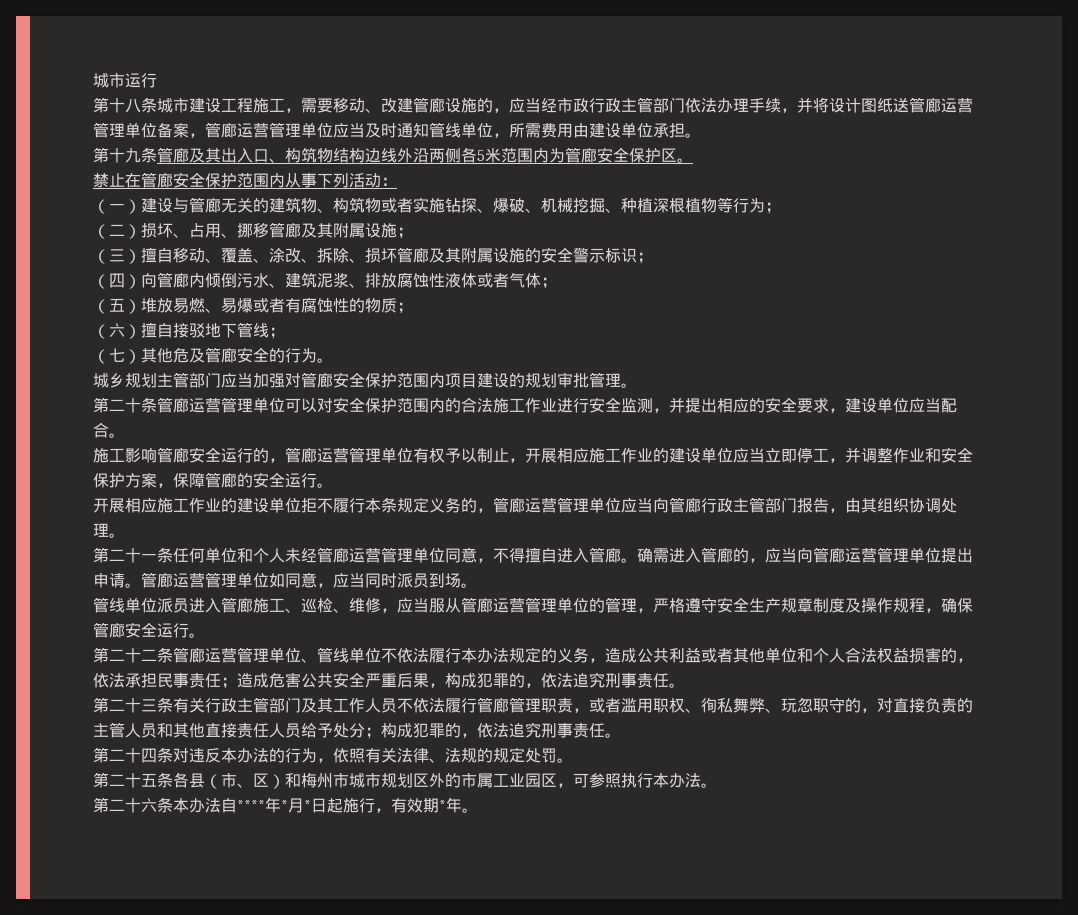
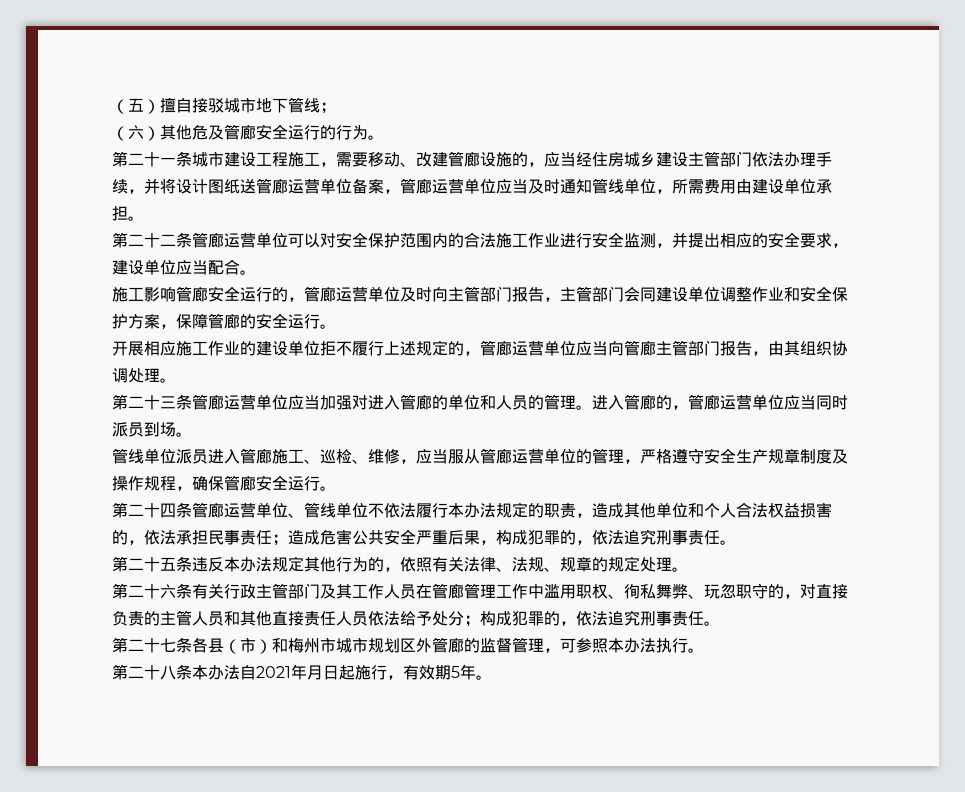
[93,72,157,88] [93,97,141,113] 城市运行 // 第十八 -> [112,97,336,114] [112,124,384,141] [112,151,176,167] （五）擅自接驳城市地下管线； // （六）其他危及管廊安全运行的行为。 // 第二十一
[557,97,621,113] 市政行政 -> [592,152,688,167] 住房城乡建设
[93,122,125,138] 管理 -> (320, 186) none
[269,122,301,138] 管理 -> (464, 186) none
[93,147,693,163] [93,172,397,188] [93,197,781,214] [93,222,413,239] [93,247,653,264] [93,272,557,289] [93,297,413,314] [93,322,285,339] [93,347,333,364] [93,372,637,388] [93,397,253,413] // 第十九条管廊及其出入口、构筑物结构边线外沿两侧各5米范围内为管廊安全保护区。 // 禁止在管廊安全保护范围内从事下列活动： // （一）建设与管廊无关的建筑物、构筑物或者实施钻探、爆破、机械挖掘、种植深根植物等行为； // （二）损坏、占用、挪移管廊及其附属设施； // （三）擅自移动、覆盖、涂改、拆除、损坏管廊及其附属设施的安全警示标识； // （四）向管廊内倾倒污水、建筑泥浆、排放腐蚀性液体或者气体； // （五）堆放易燃、易爆或者有腐蚀性的物质； // （六）擅自接驳地下管线； // （七）其他危及管廊安全的行为。 // 城乡规划主管部门应当加强对管廊安全保护范围内项目建设的规划审批管理。 // 第二十条管廊运营管理 -> [112,232,256,248] // 第二十二条管廊运营
[349,447,861,463] 管理单位有权予以制止，开展相应施工作业的建设单位应当立即停工，并 -> [368,286,720,302] 单位及时向主管部门报告，主管部门会同建设单位
[365,497,589,513] 本条规定义务的，管廊运营管理 -> [384,340,544,356] 上述规定的，管廊运营
[701,498,733,513] 行政 -> (656, 348) none
[141,547,669,563] 一条任何单位和个人未经管廊运营管理单位同意，不得擅自进入管廊。确需 -> [160,394,592,410] 三条管廊运营单位应当加强对进入管廊的单位和人员的管理。
[765,547,973,563] [93,572,333,588] 应当向管廊运营管理单位提出申请。管廊运营管理单位如同意， -> [688,394,784,410] 管廊运营单位
[525,597,557,613] 管理 -> (544, 456) none
[141,647,269,663] 二条管廊运营管理 -> [160,502,256,518] 四条管廊运营
[557,647,733,663] 义务，造成公共利益或者 -> [544,502,624,518] 职责，造成
[141,699,157,712] 三 -> [160,556,688,572] [112,583,176,599] 五条违反本办法规定其他行为的，依照有关法律、法规、规章的规定处理。 // 第二十六
[397,697,621,713] 不依法履行管廊管理职责，或者 -> [416,583,544,599] 在管廊管理工作中
(301, 730) none -> [368,611,400,626] 依法
[141,747,573,763] [93,772,157,788] 四条对违反本办法的行为，依照有关法律、法规的规定处罚。 // 第二十五 -> [160,638,176,652] 七
[237,773,269,788] 、区 -> (256, 645) none
[445,772,717,788] [93,797,157,813] 的市属工业园区，可参照执行本办法。 // 第二十六 -> [432,637,704,653] [112,664,176,680] 管廊的监督管理，可参照本办法执行。 // 第二十八
[237,797,311,813] ****年*月* -> [256,664,323,680] 2021年月
[439,800,446,811] * -> [451,666,460,678] 5

